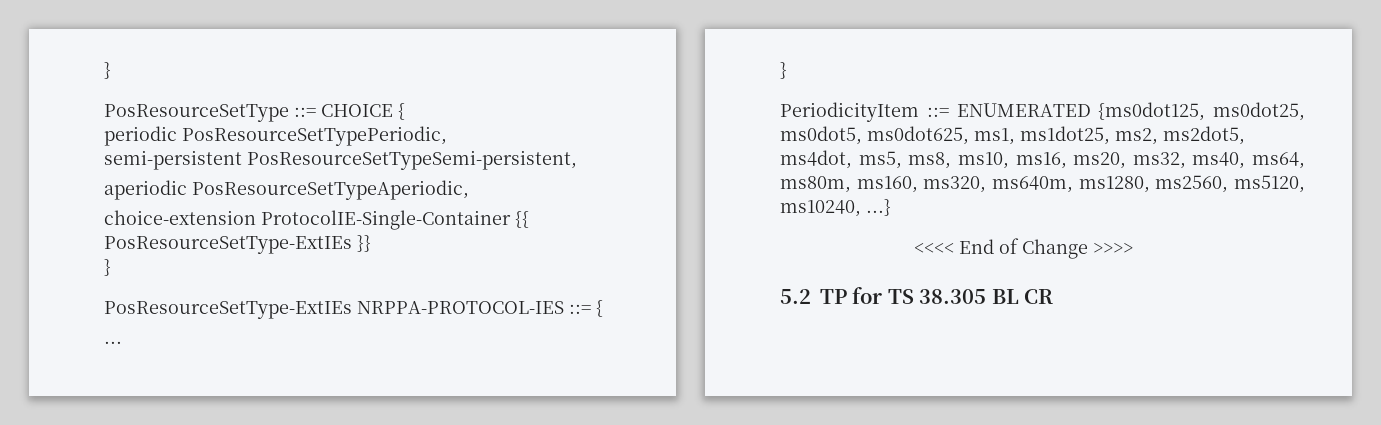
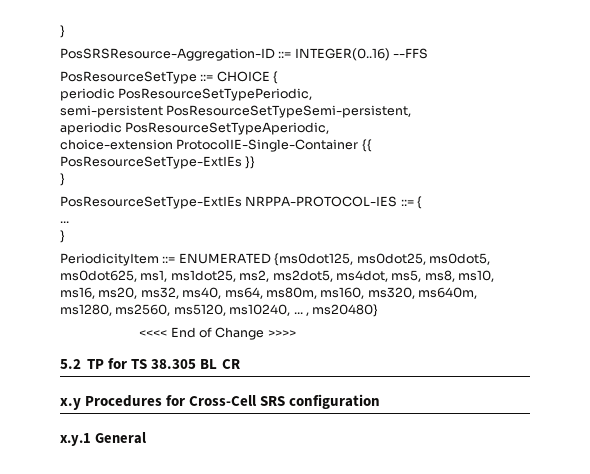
[104,62,111,79] } -> [60,25,65,38] [60,48,429,61] } // PosSRSResource-Aggregation-ID ::= INTEGER(0..16) --FFS
[866,199,891,216] ...} -> [293,304,379,317] ... , ms20480}
(1053, 296) none -> [60,394,381,410] [60,432,146,446] // x.y Procedures for Cross-Cell SRS configuration // x.y.1 General

